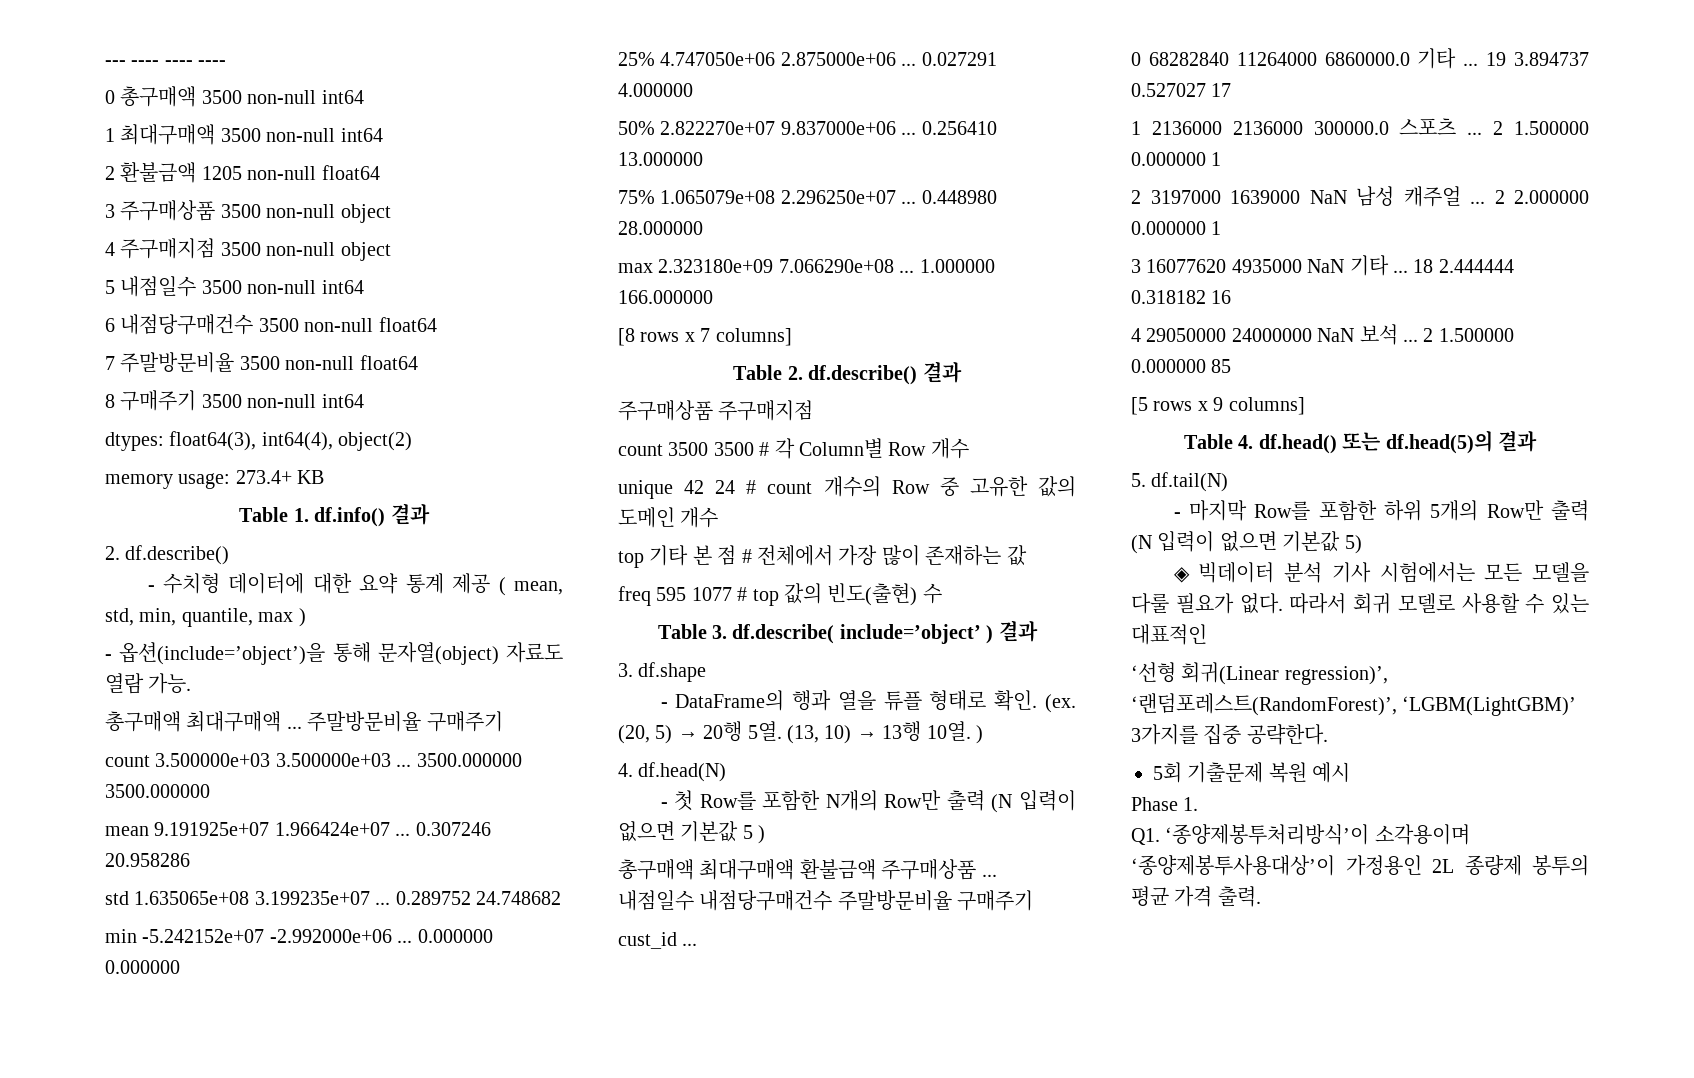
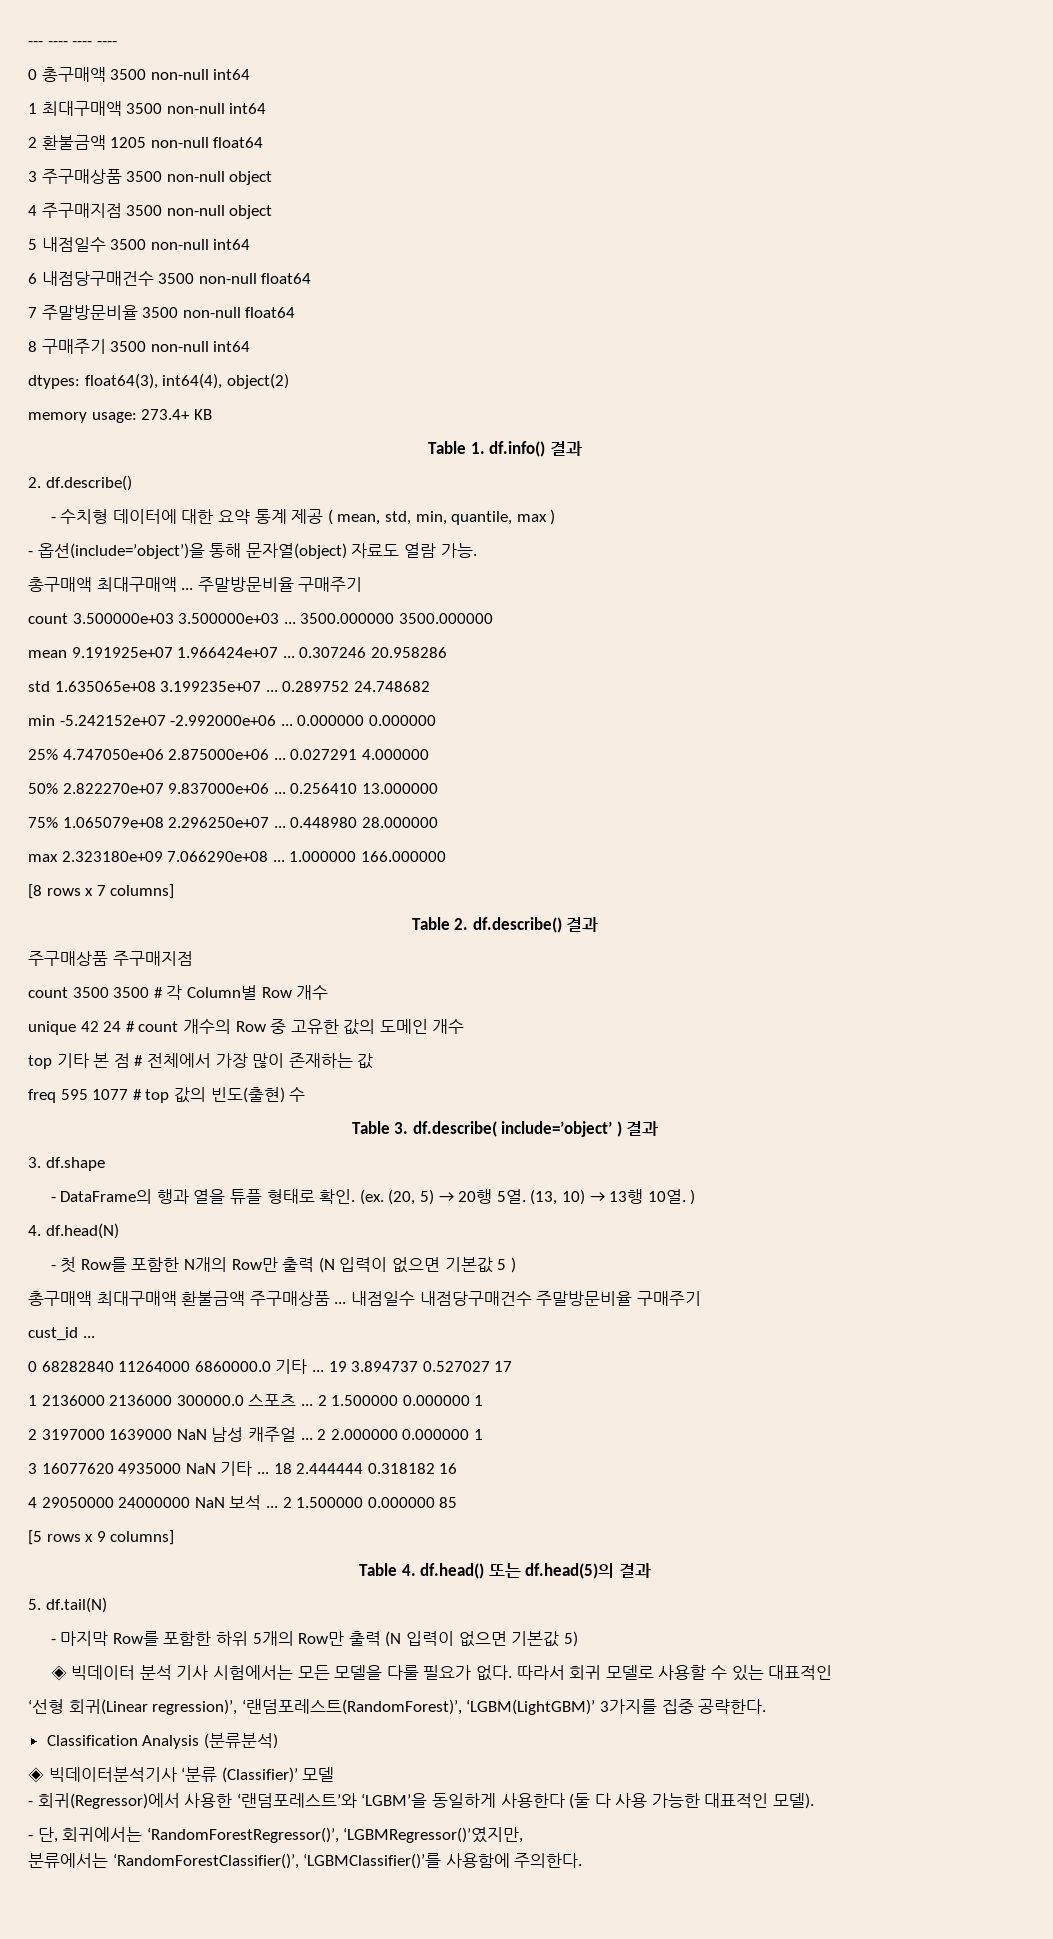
[1153,762,1351,783] [1131,797,1199,811] [1131,824,1470,845] [1131,855,1589,876] [1131,886,1261,907] 5회 기출문제 복원 예시 // Phase 1. // Q1. ‘종양제봉투처리방식’이 소각용이며 ‘종양제봉투사용대상’이 가정용인 2L 종량제 봉투의 평균 가격 출력. -> [46,1733,278,1749] [28,1767,335,1783] [28,1793,815,1809] [28,1827,524,1843] [28,1853,583,1869] Classification Analysis (분류분석) // ◈ 빅데이터분석기사 ‘분류 (Classifier)’ 모델 // - 회귀(Regressor)에서 사용한 ‘랜덤포레스트’와 ‘LGBM’을 동일하게 사용한다 (둘 다 사용 가능한 대표적인 모델). // - 단, 회귀에서는 ‘RandomForestRegressor()’, ‘LGBMRegressor()’였지만, // 분류에서는 ‘RandomForestClassifier()’, ‘LGBMClassifier()’를 사용함에 주의한다.

